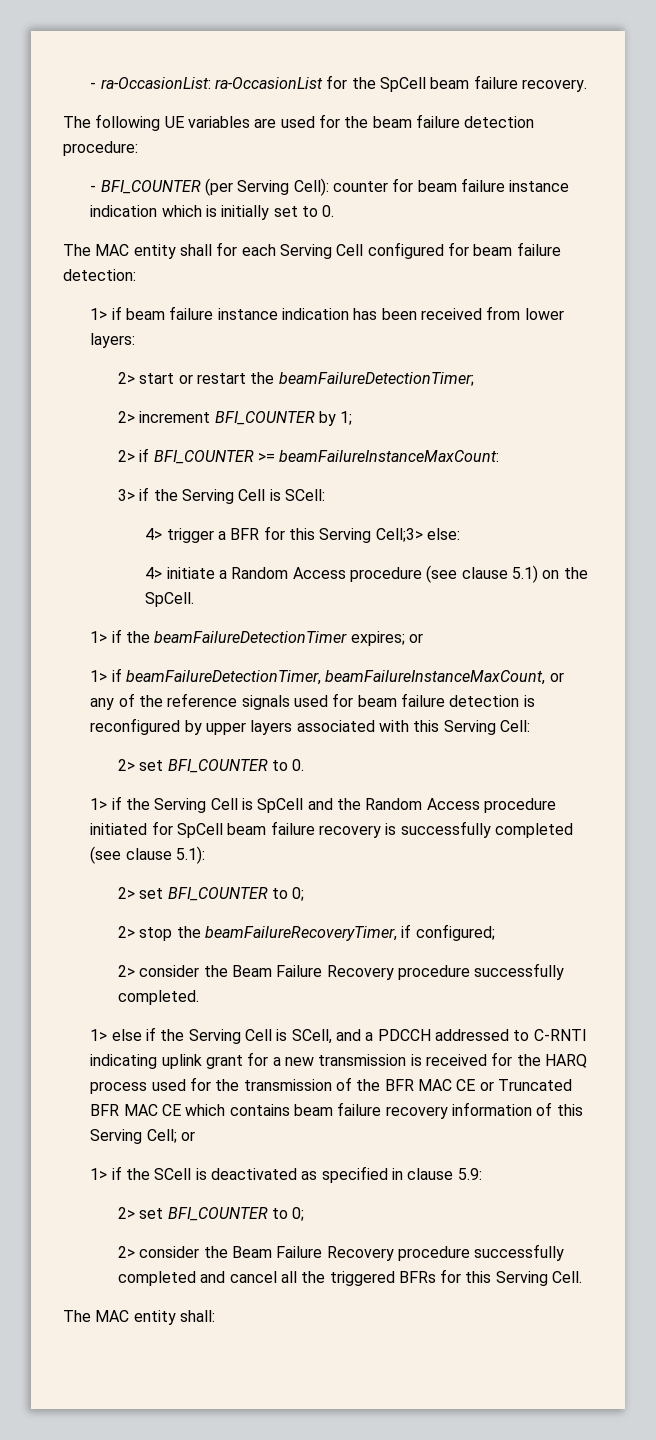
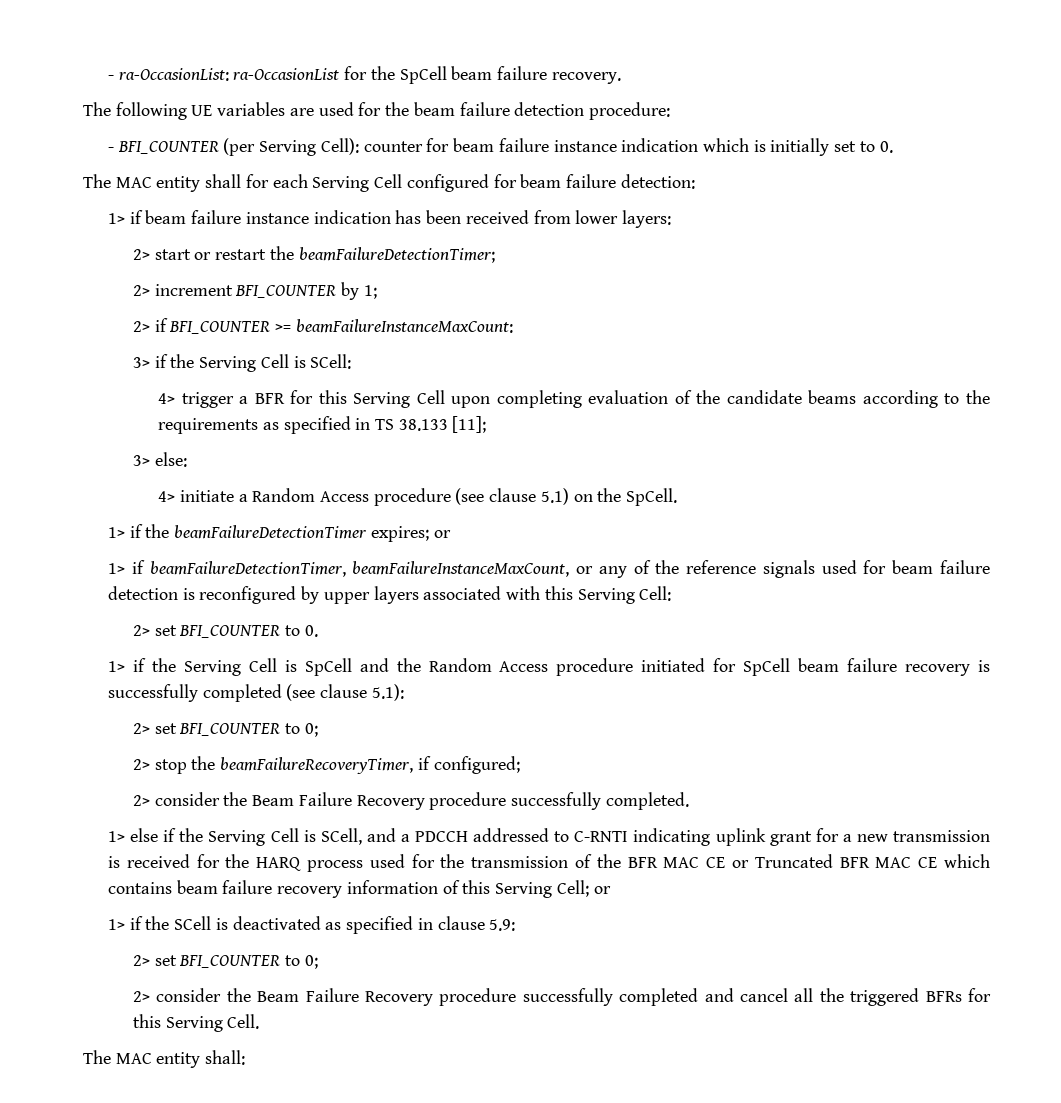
[375,528,423,542] Cell;3> -> [416,390,991,408] [158,416,487,434] [133,455,151,466] Cell upon completing evaluation of the candidate beams according to the requirements as specified in TS 38.133 [11]; // 3>

